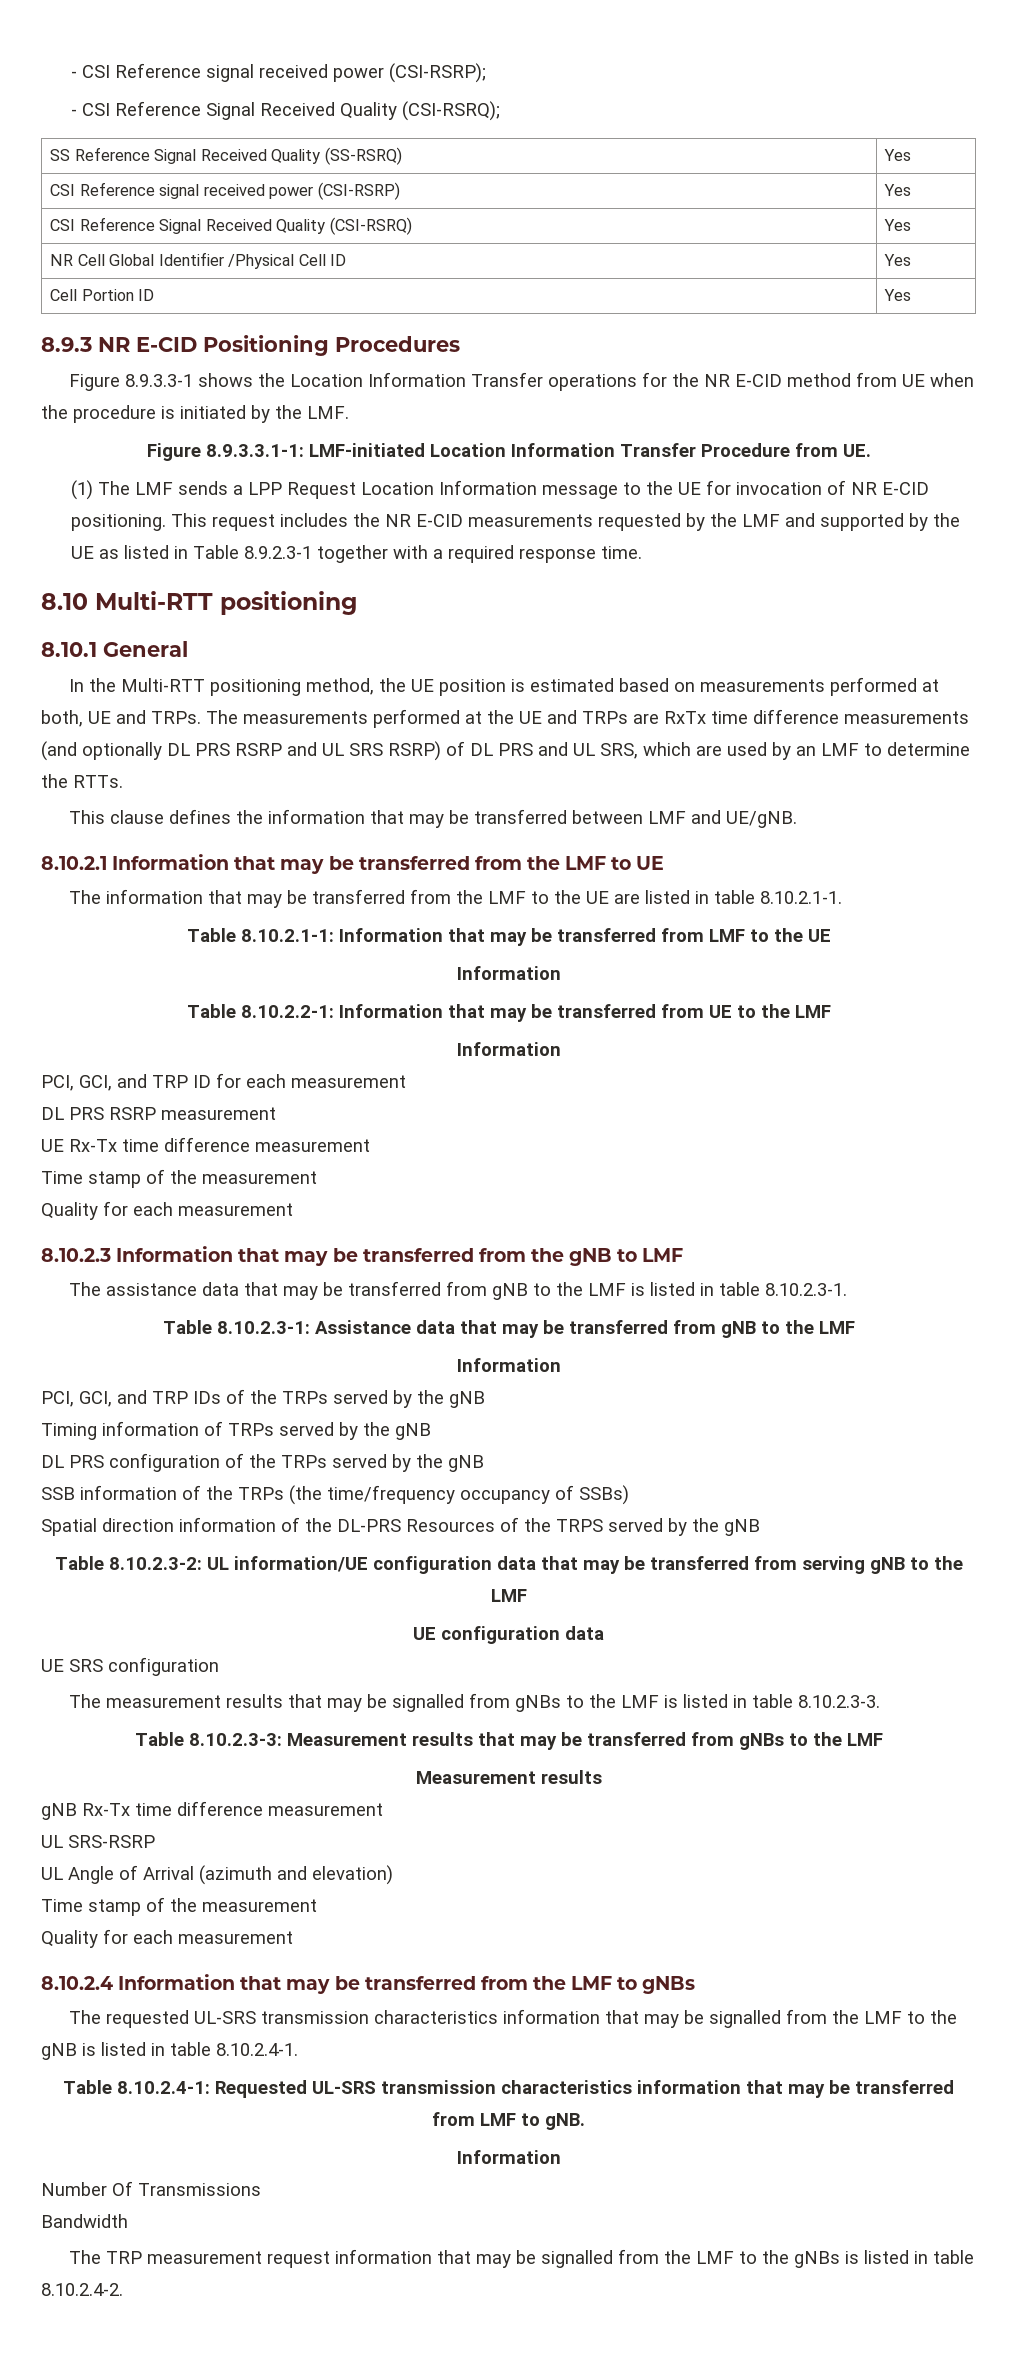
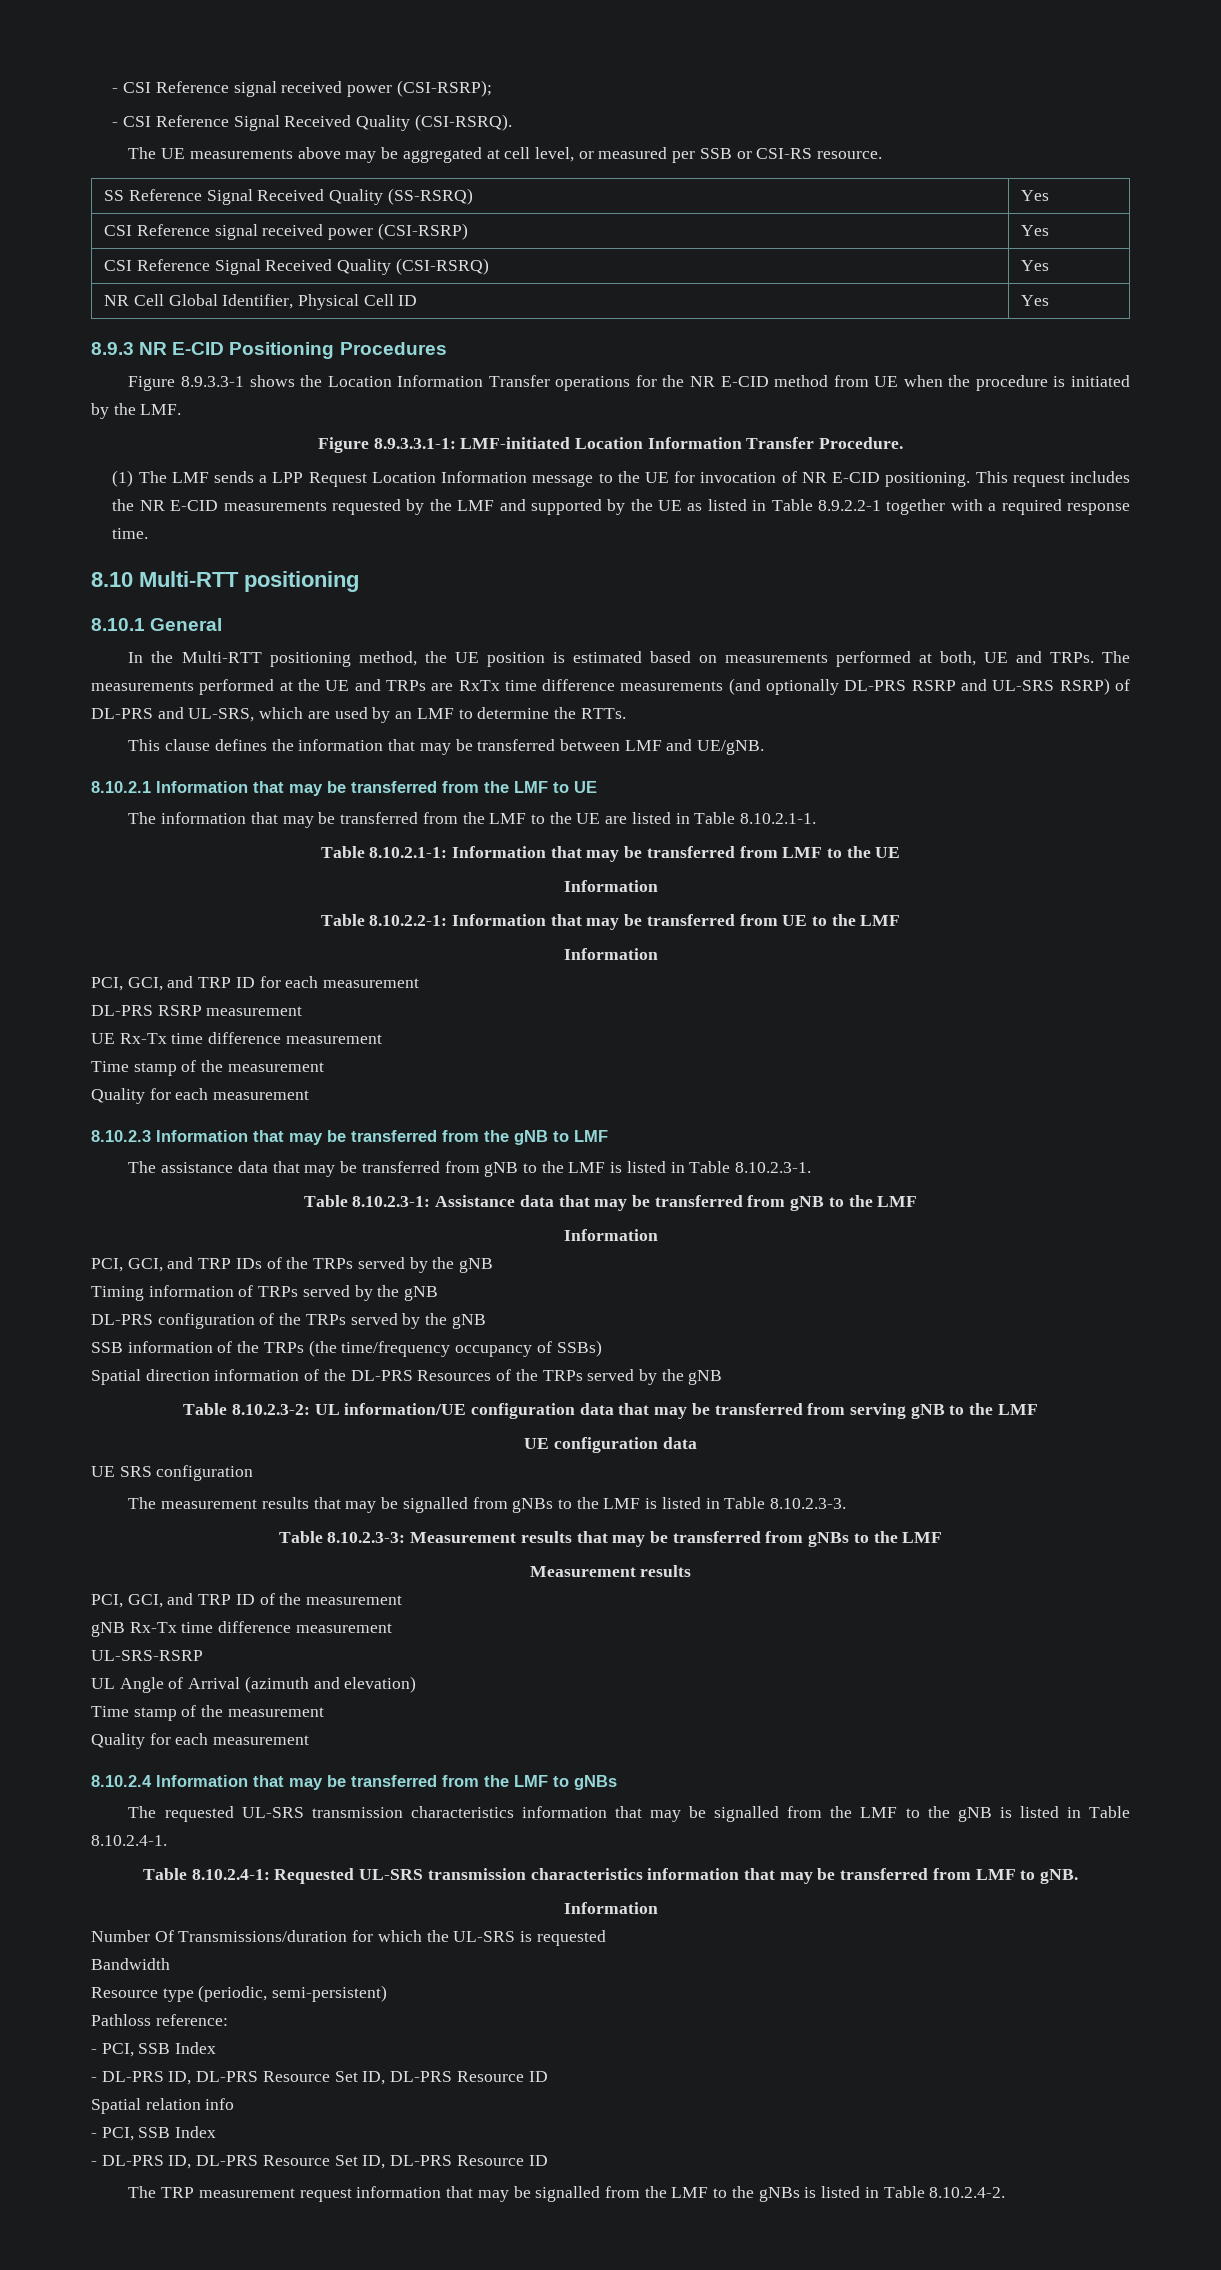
[401,101,500,121] (CSI-RSRQ); -> [414,114,512,131] [128,147,883,163] (CSI-RSRQ). // The UE measurements above may be aggregated at cell level, or measured per SSB or CSI-RS resource.
[158,252,295,269] Identifier /Physical -> [222,294,359,310] Identifier, Physical
[50,289,155,301] [884,289,912,301] // Cell Portion ID | Yes -> (1050, 300) none
[700,443,871,457] Procedure from UE. -> [819,437,904,449] Procedure.
[243,546,312,559] 8.9.2.3-1 -> [818,500,882,511] 8.9.2.2-1
[167,741,638,761] DL PRS RSRP and UL SRS RSRP) of DL PRS and UL SRS, -> [844,678,1130,695] [91,707,255,722] DL-PRS RSRP and UL-SRS RSRP) of DL-PRS and UL-SRS,
[713,890,755,904] table -> [694,812,736,824] Table
[41,1107,104,1120] DL PRS -> [91,1005,153,1016] DL-PRS
[718,1282,760,1296] table -> [689,1161,731,1173] Table
[41,1455,104,1468] DL PRS -> [91,1314,153,1325] DL-PRS
[556,1519,603,1532] TRPS -> [542,1370,583,1381] TRPs
[751,1694,793,1708] table -> [724,1497,766,1509] Table
(602, 1777) none -> [91,1593,403,1608] // PCI, GCI, and TRP ID of the measurement
[41,1835,155,1848] UL SRS-RSRP -> [91,1650,203,1661] UL-SRS-RSRP
[170,2042,211,2056] table -> [1088,1806,1130,1818] Table
[138,2183,261,2196] [41,2214,128,2228] Transmissions // Bandwidth -> [178,1930,606,1946] [91,1958,170,1970] [91,1985,388,2002] [91,2014,228,2026] [91,2042,217,2057] [91,2071,548,2085] [91,2098,235,2114] [91,2126,217,2141] [91,2155,548,2169] Transmissions/duration for which the UL-SRS is requested // Bandwidth // Resource type (periodic, semi-persistent) // Pathloss reference: // - PCI, SSB Index // - DL-PRS ID, DL-PRS Resource Set ID, DL-PRS Resource ID // Spatial relation info // - PCI, SSB Index // - DL-PRS ID, DL-PRS Resource Set ID, DL-PRS Resource ID
[932,2250,974,2264] table -> [883,2186,925,2198] Table

